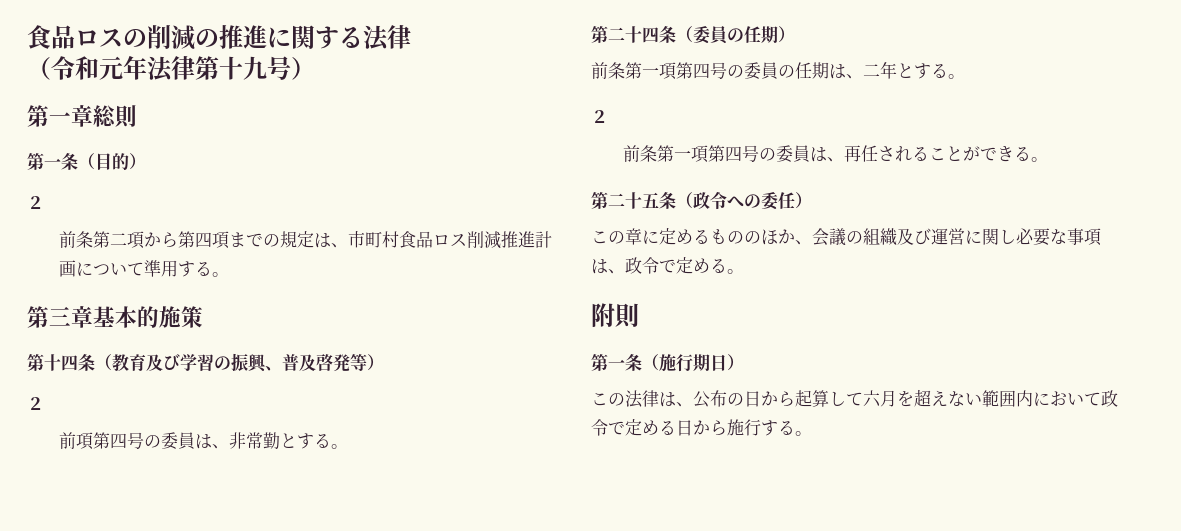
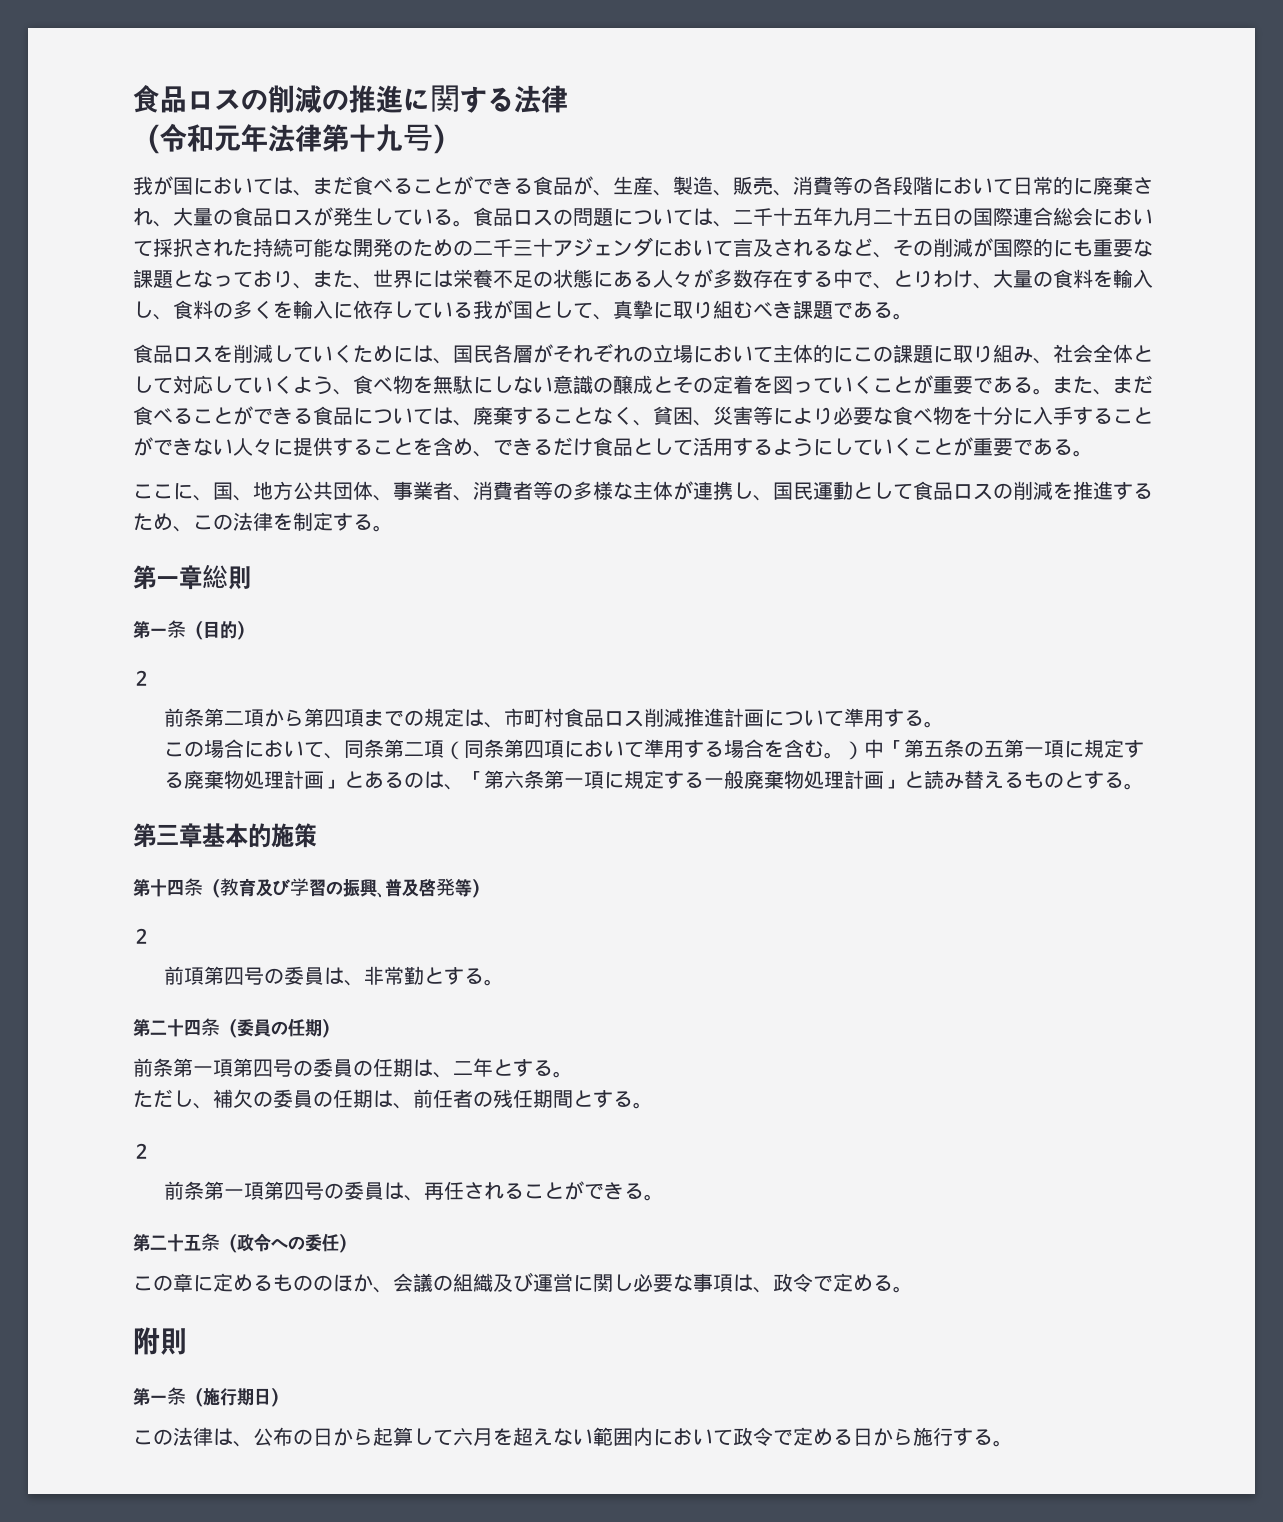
(315, 68) none -> [133,176,1153,196] [133,207,1153,227] [133,237,1153,258] [133,269,1153,289] [133,300,913,320] [133,343,1153,364] [133,375,1153,395] [133,406,1153,426] [133,437,1093,457] [133,481,1153,501] [133,512,393,532] // 我が国においては、まだ食べることができる食品が、生産、製造、販売、消費等の各段階において日常的に廃棄され、大量の食品ロスが発生している。食品ロスの問題については、二千十五年九月二十五日の国際連合総会において採択された持続可能な開発のための二千三十アジェンダにおいて言及されるなど、その削減が国際的にも重要な課題となっており、また、世界には栄養不足の状態にある人々が多数存在する中で、とりわけ、大量の食料を輸入し、食料の多くを輸入に依存している我が国として、真摯に取り組むべき課題である。 // 食品ロスを削減していくためには、国民各層がそれぞれの立場において主体的にこの課題に取り組み、社会全体として対応していくよう、食べ物を無駄にしない意識の醸成とその定着を図っていくことが重要である。また、まだ食べることができる食品については、廃棄することなく、貧困、災害等により必要な食べ物を十分に入手することができない人々に提供することを含め、できるだけ食品として活用するようにしていくことが重要である。 // ここに、国、地方公共団体、事業者、消費者等の多様な主体が連携し、国民運動として食品ロスの削減を推進するため、この法律を制定する。
(230, 274) none -> [164,739,1145,760] [164,770,1145,790] // この場合において、同条第二項（同条第四項において準用する場合を含む。）中「第五条の五第一項に規定する廃棄物処理計画」とあるのは、「第六条第一項に規定する一般廃棄物処理計画」と読み替えるものとする。
(965, 76) none -> [133,1089,653,1109] // ただし、補欠の委員の任期は、前任者の残任期間とする。

